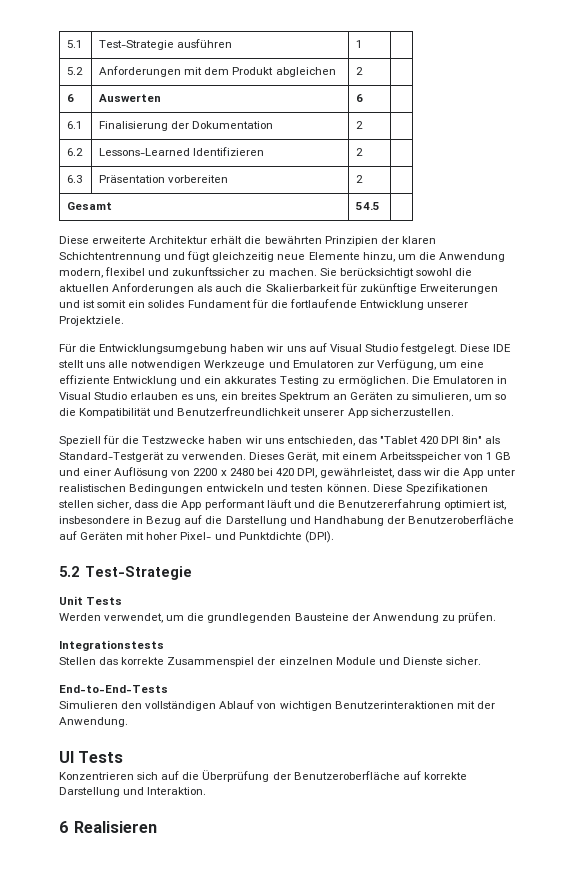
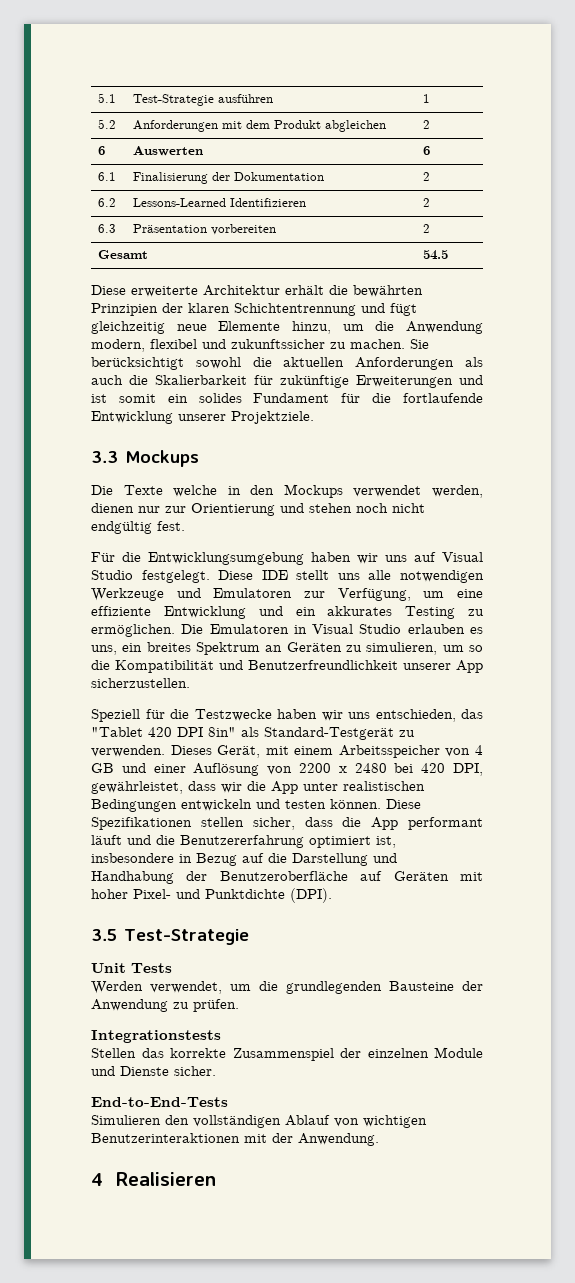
(124, 321) none -> [91,450,200,467] [91,484,483,498] [91,503,425,516] [91,521,185,534] // 3.3 Mockups // Die Texte welche in den Mockups verwendet werden, dienen nur zur Orientierung und stehen noch nicht endgültig fest.
[485,452,492,460] 1 -> [475,745,483,755] 4
[59,566,79,577] 5.2 -> [91,929,117,941] 3.5
[59,751,124,763] [59,770,467,782] [59,787,207,797] [59,821,68,833] UI Tests // Konzentrieren sich auf die Überprüfung der Benutzeroberfläche auf korrekte Darstellung und Interaktion. // 6 -> [91,1173,103,1186] 4

